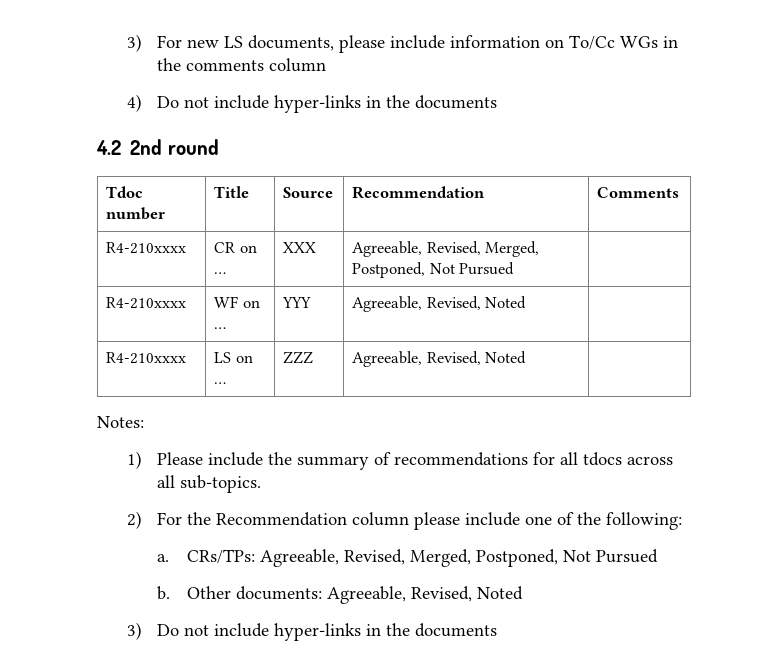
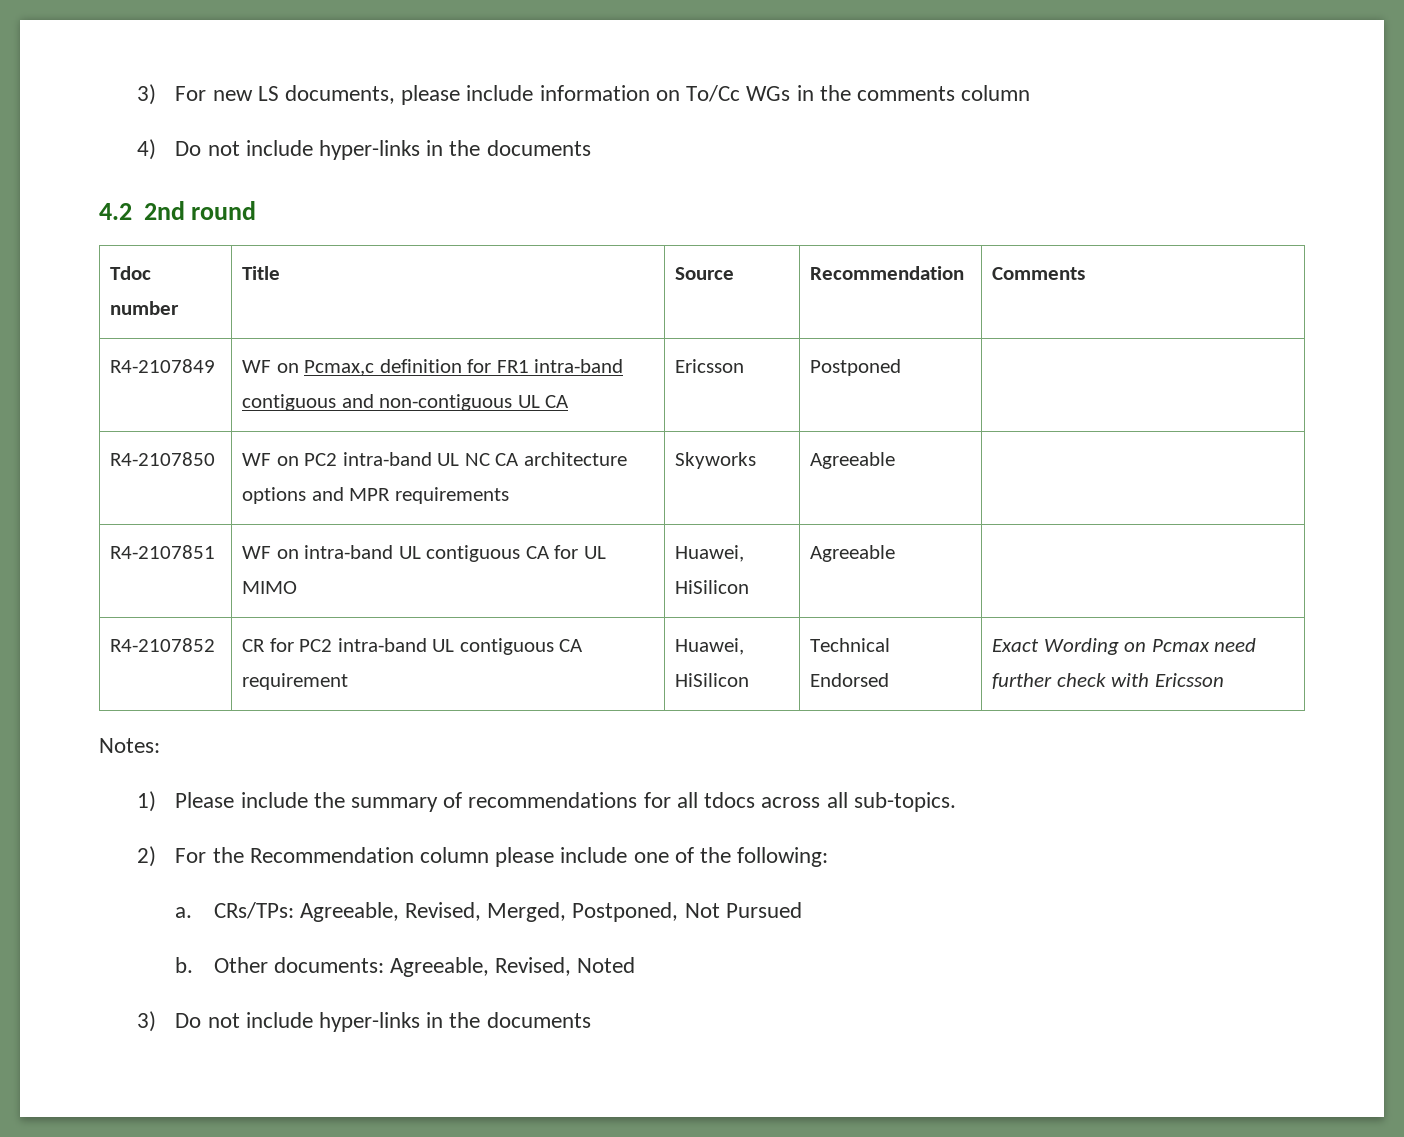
[106,242,187,254] [214,242,257,253] [214,272,227,274] [283,242,317,253] [352,241,539,257] [352,262,514,278] [106,297,187,309] [214,296,260,308] [214,327,227,329] [282,297,312,308] [352,296,526,312] [106,352,187,364] [214,352,253,363] [214,382,227,384] [283,351,314,364] [352,351,526,367] R4-210xxxx | CR on … | XXX | Agreeable, Revised, Merged, Postponed, Not Pursued | // R4-210xxxx | WF on … | YYY | Agreeable, Revised, Noted | // R4-210xxxx | LS on … | ZZZ | Agreeable, Revised, Noted | -> [109,359,215,373] [241,359,624,376] [241,394,570,411] [674,359,744,373] [809,359,901,376] [109,452,215,466] [241,452,627,466] [241,487,509,504] [674,452,756,469] [809,452,895,469] [109,545,215,559] [241,545,606,562] [241,581,297,594] [674,545,744,562] [674,580,749,594] [809,545,895,562] [109,638,215,652] [241,638,584,655] [241,673,348,690] [674,638,744,655] [674,673,749,687] [809,638,890,652] [809,673,889,687] [991,638,1257,655] [991,673,1224,689] R4-2107849 | WF on Pcmax,c definition for FR1 intra-band contiguous and non-contiguous UL CA | Ericsson | Postponed | // R4-2107850 | WF on PC2 intra-band UL NC CA architecture options and MPR requirements | Skyworks | Agreeable | // R4-2107851 | WF on intra-band UL contiguous CA for UL MIMO | Huawei, HiSilicon | Agreeable | // R4-2107852 | CR for PC2 intra-band UL contiguous CA requirement | Huawei, HiSilicon | Technical Endorsed | Exact Wording on Pcmax need further check with Ericsson

